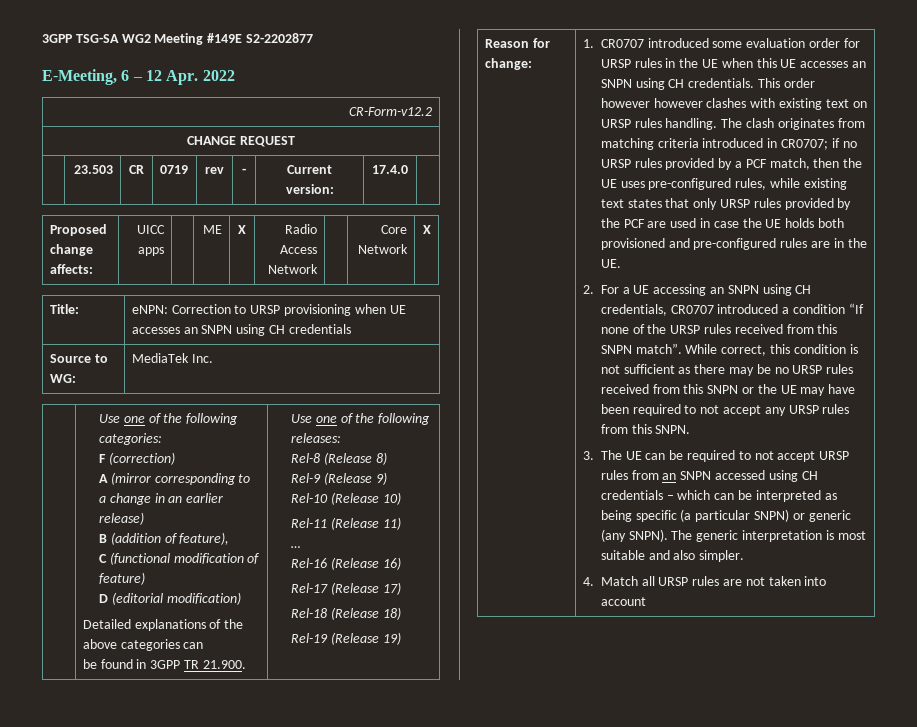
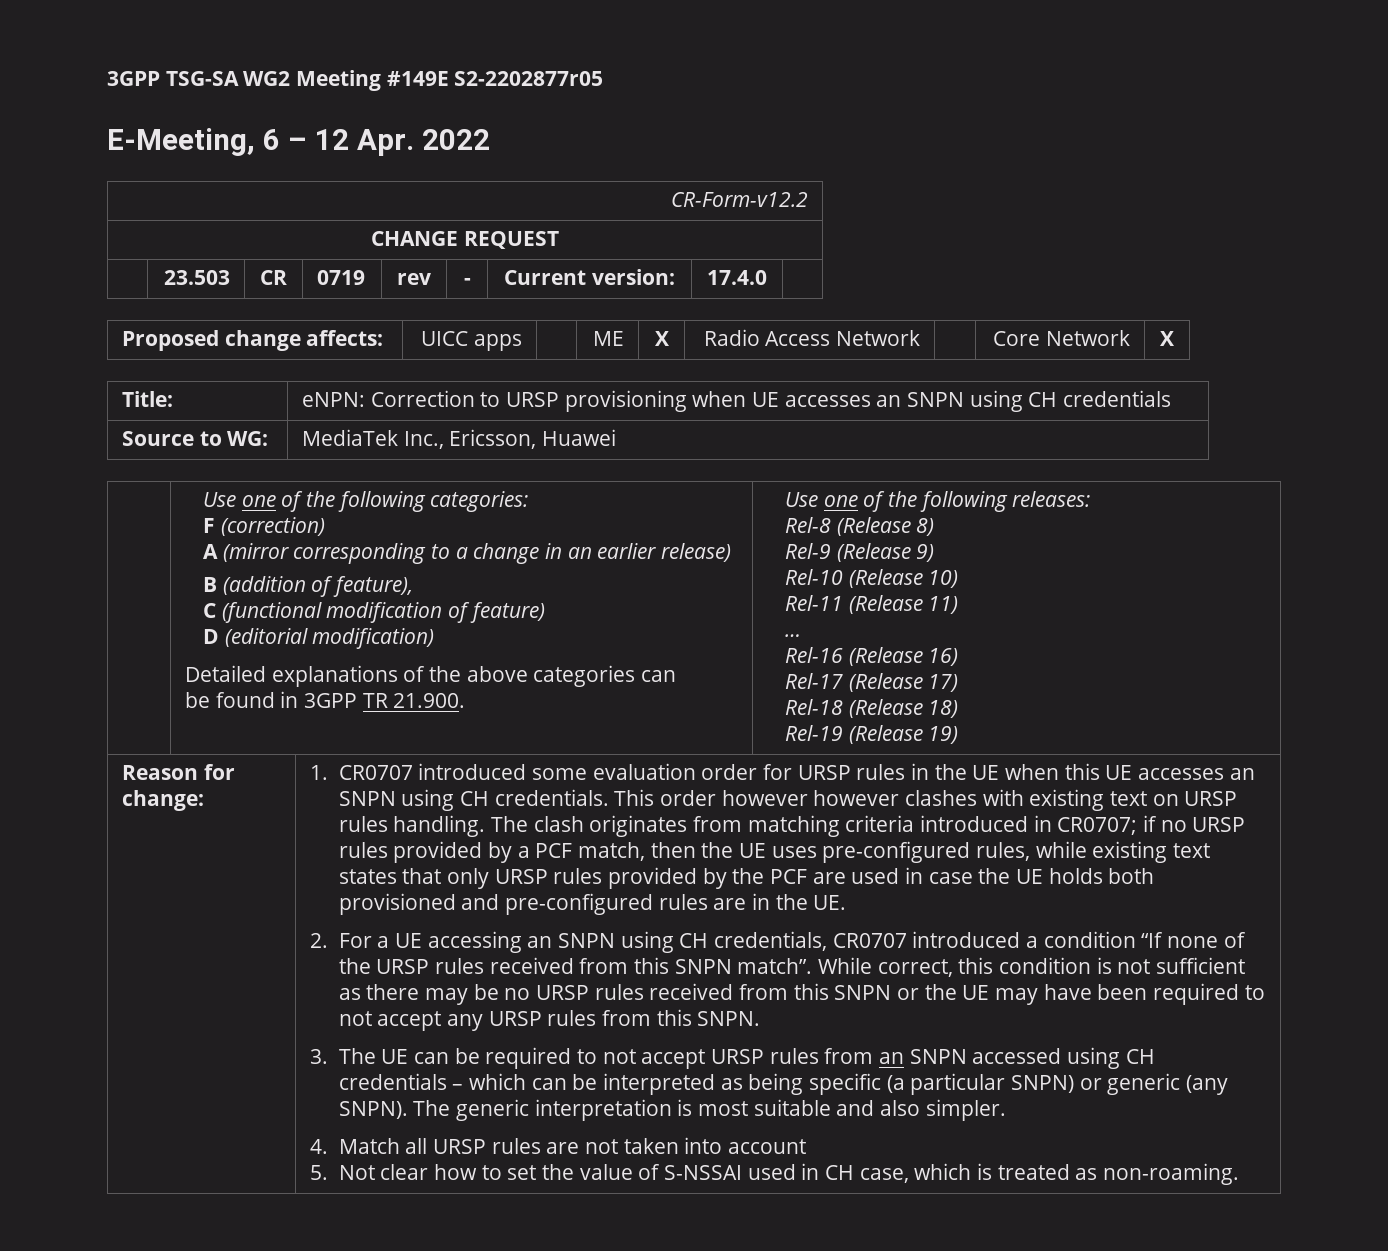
[245,33,313,43] S2-2202877 -> [454,71,604,86] S2-2202877r05
[191,354,213,363] Inc. -> [403,429,617,449] Inc., Ericsson, Huawei
(646, 601) none -> [310,1163,1239,1185] // 5. Not clear how to set the value of S-NSSAI used in CH case, which is treated as non-roaming.

